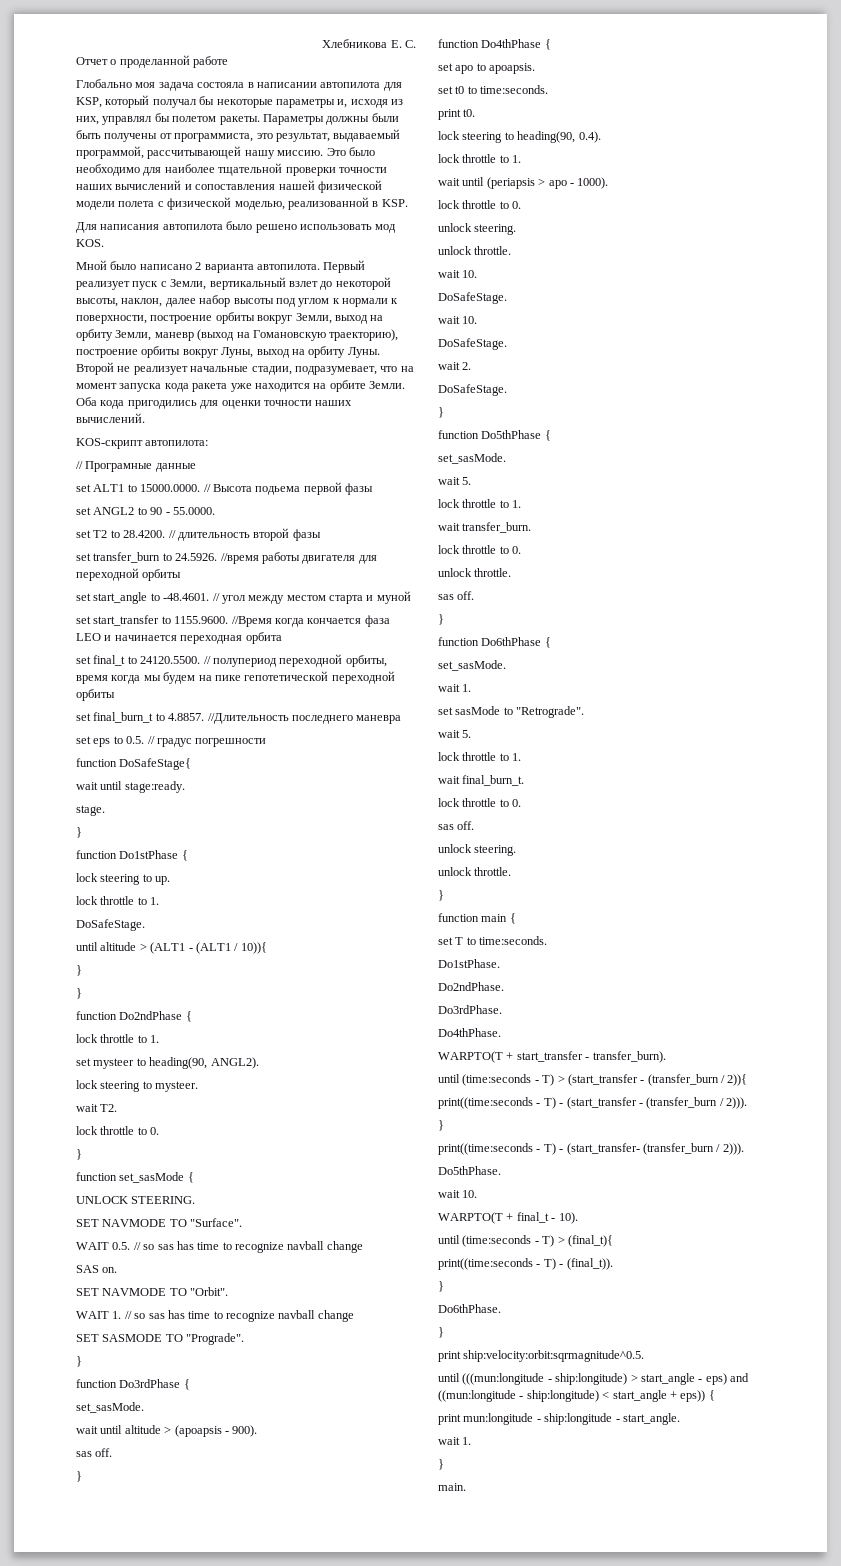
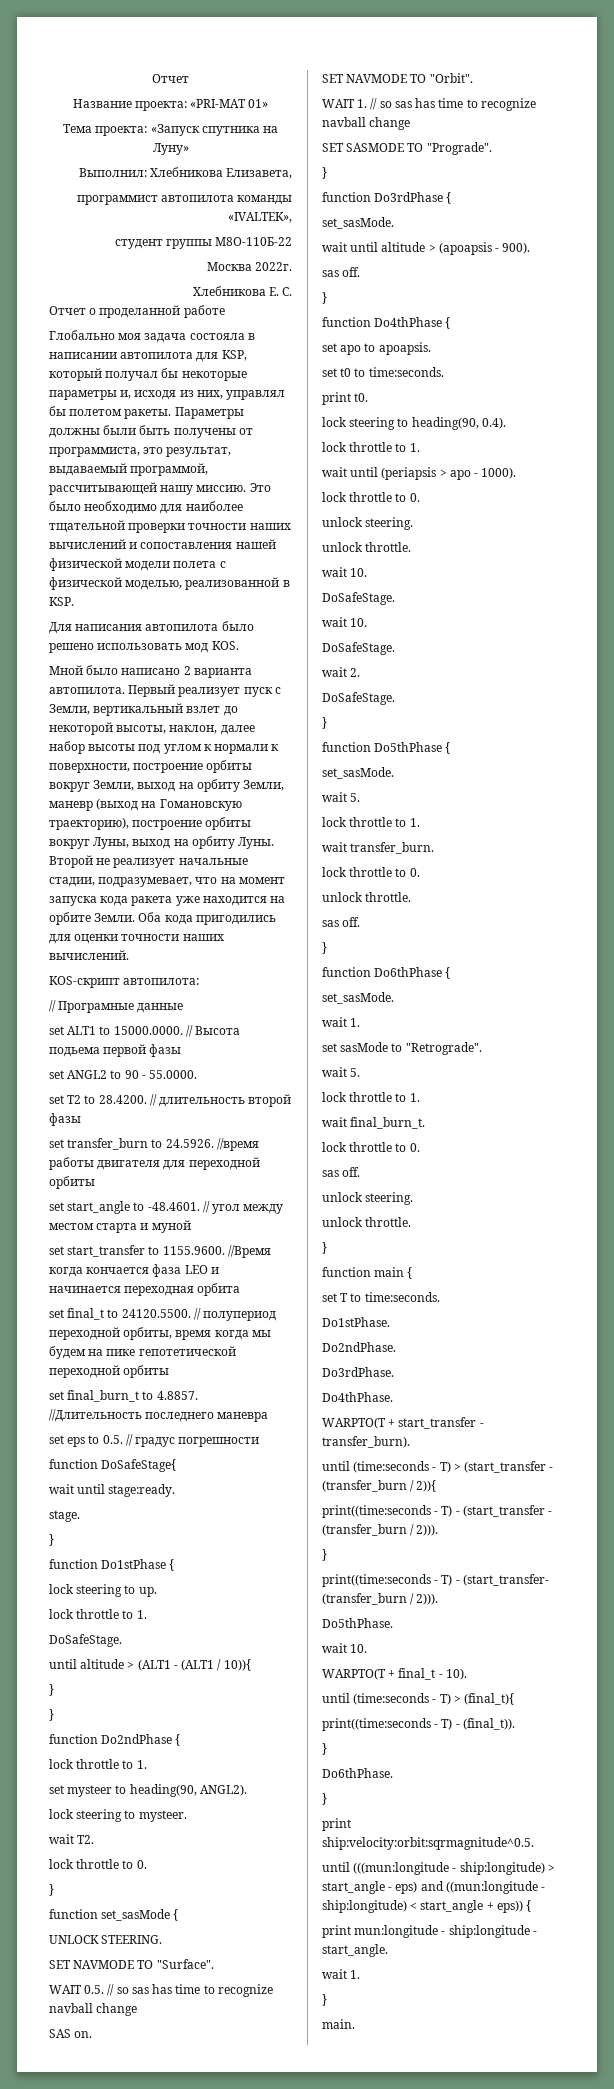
(322, 43) none -> [152,74,189,83] [72,99,269,111] [63,124,278,136] [152,143,189,155] [78,167,292,179] [76,195,292,205] [228,212,292,223] [114,237,292,249] [206,262,292,271] Отчет // Название проекта: «PRI-MAT 01» // Тема проекта: «Запуск спутника на Луну» // Выполнил: Хлебникова Елизавета, // программист автопилота команды «IVALTEK», // студент группы М8О-110Б-22 // Москва 2022г. //

